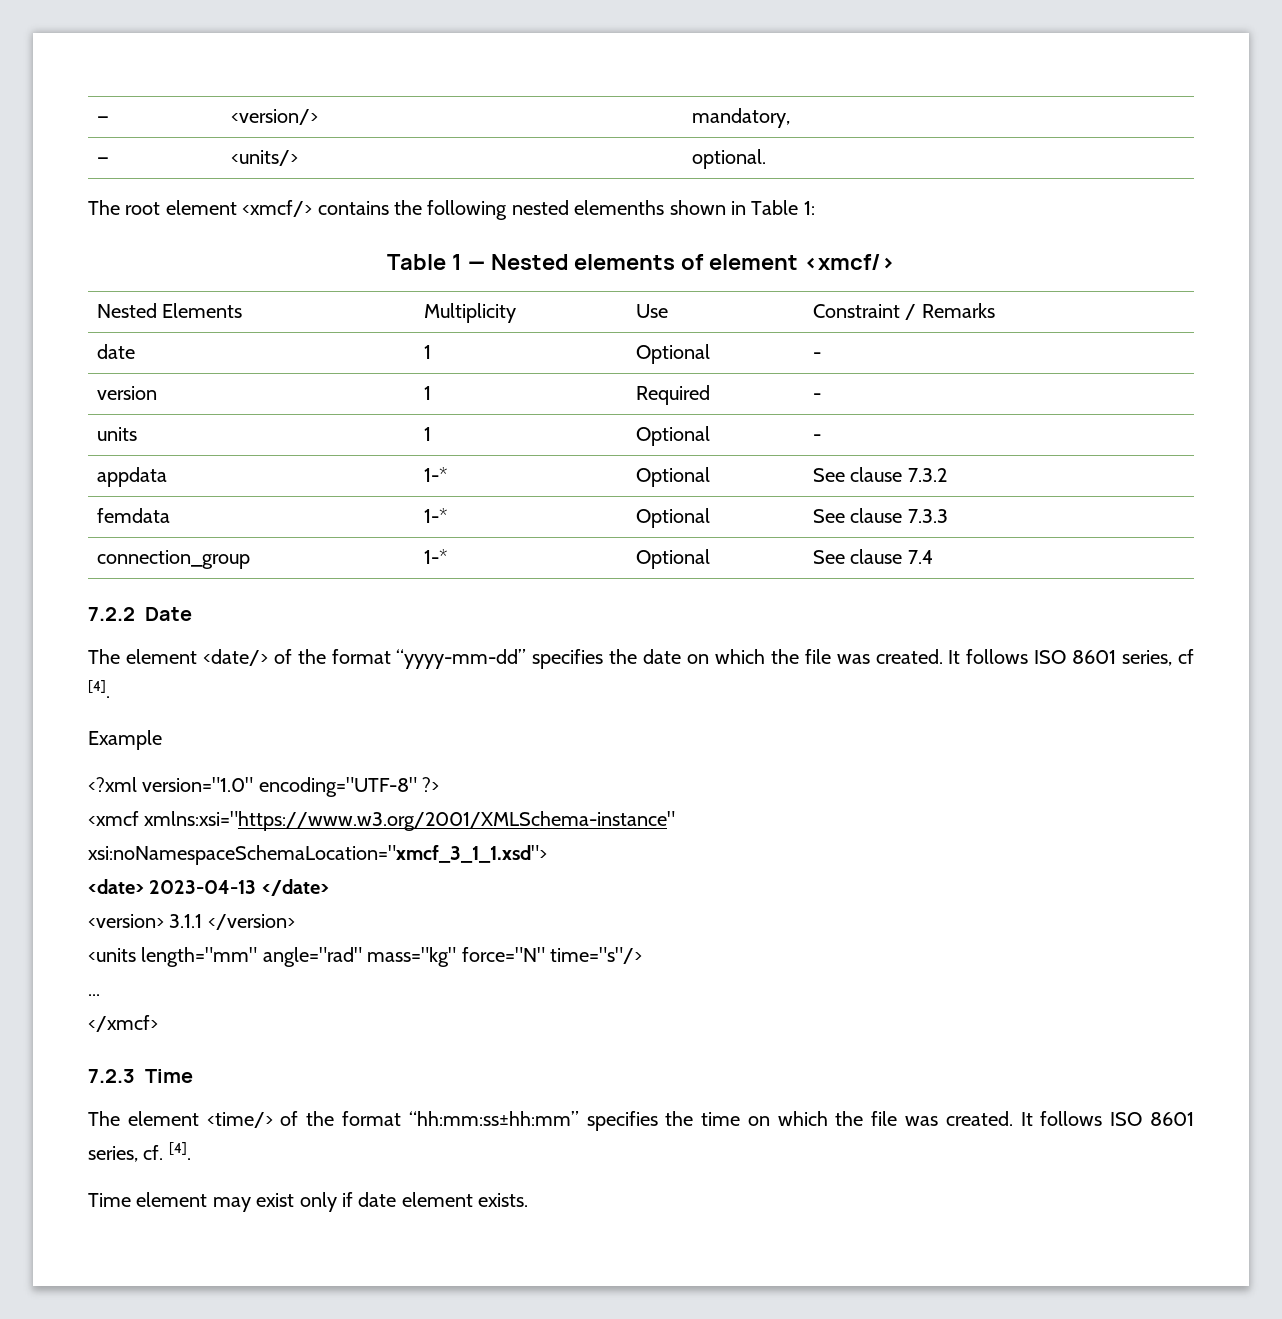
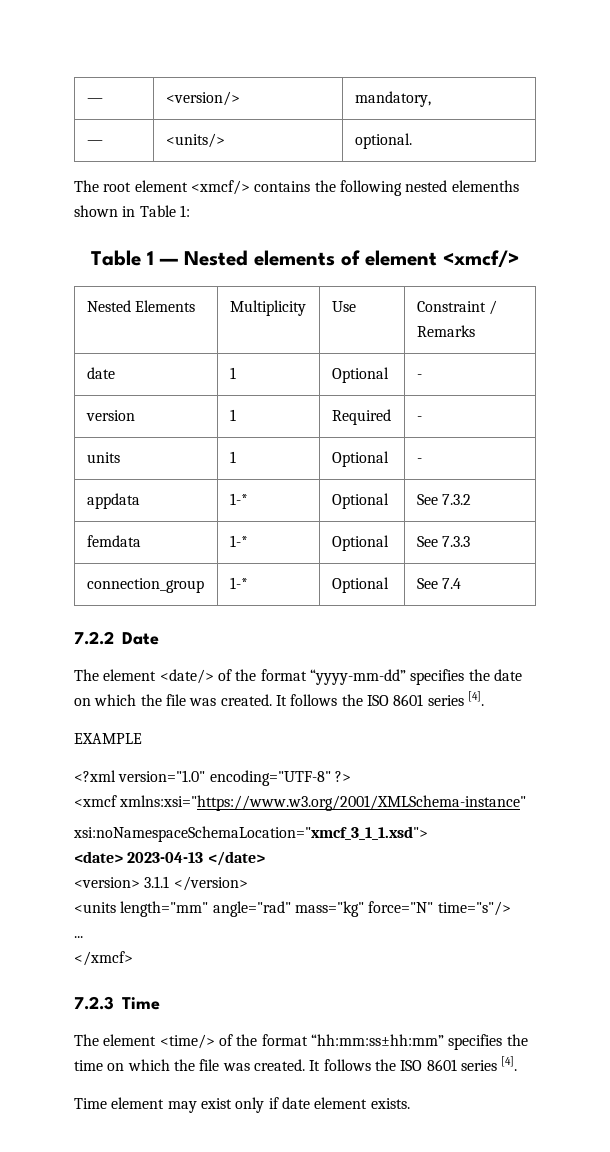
[850,467,903,482] clause -> (438, 499) none
[850,508,903,523] clause -> (438, 541) none
[850,549,903,564] clause -> (438, 583) none
[1034,649,1195,666] [88,680,110,698] [88,730,162,750] ISO 8601 series, cf [4]. // Example -> [341,691,484,706] [74,733,142,744] the ISO 8601 series [4]. // EXAMPLE
[1110,1112,1194,1126] [88,1145,164,1162] ISO 8601 series, cf. -> [374,1059,497,1071] the ISO 8601 series

